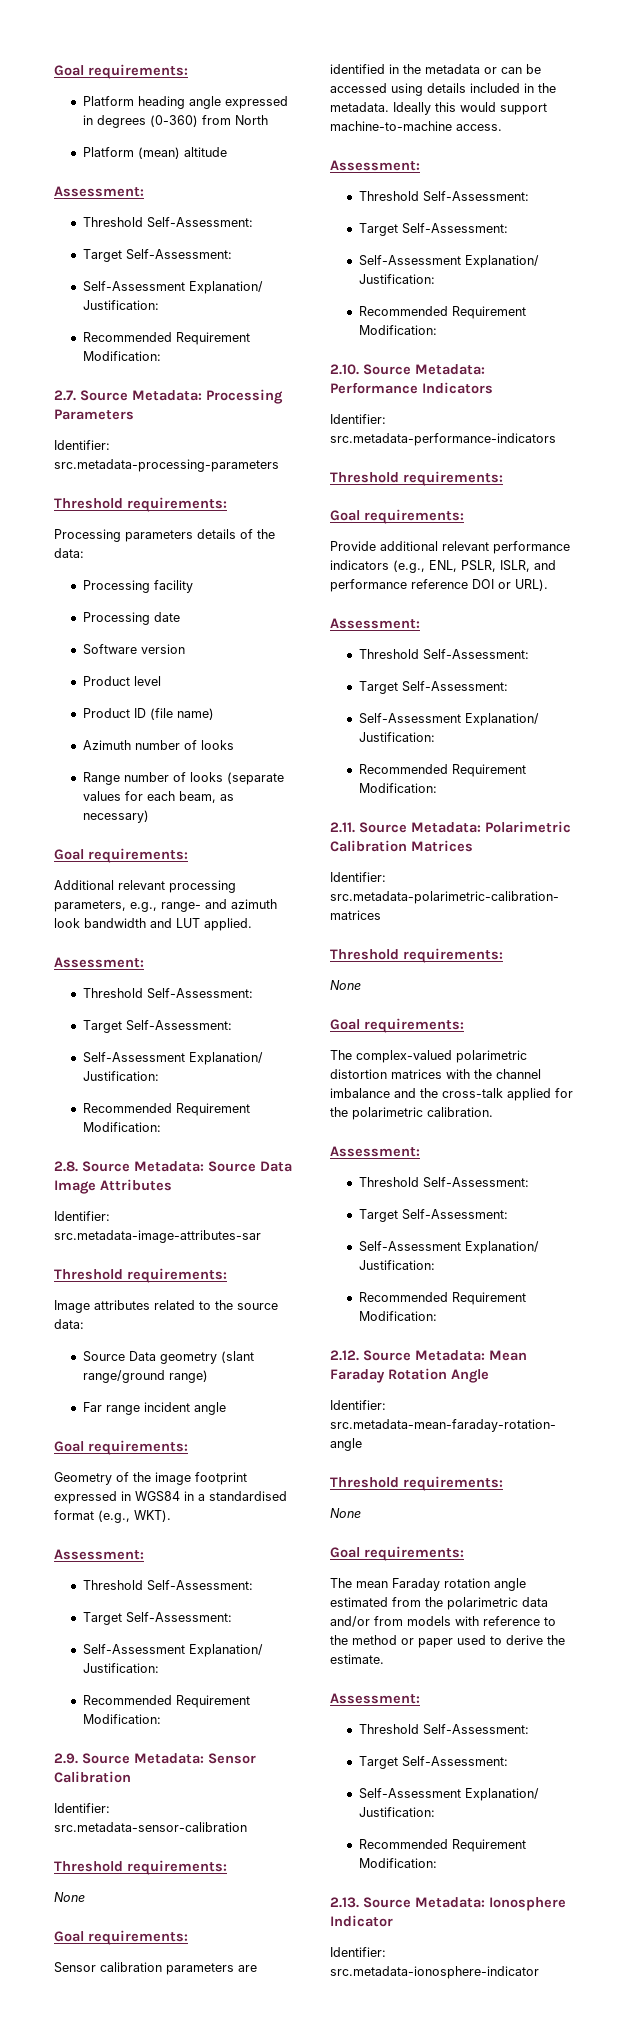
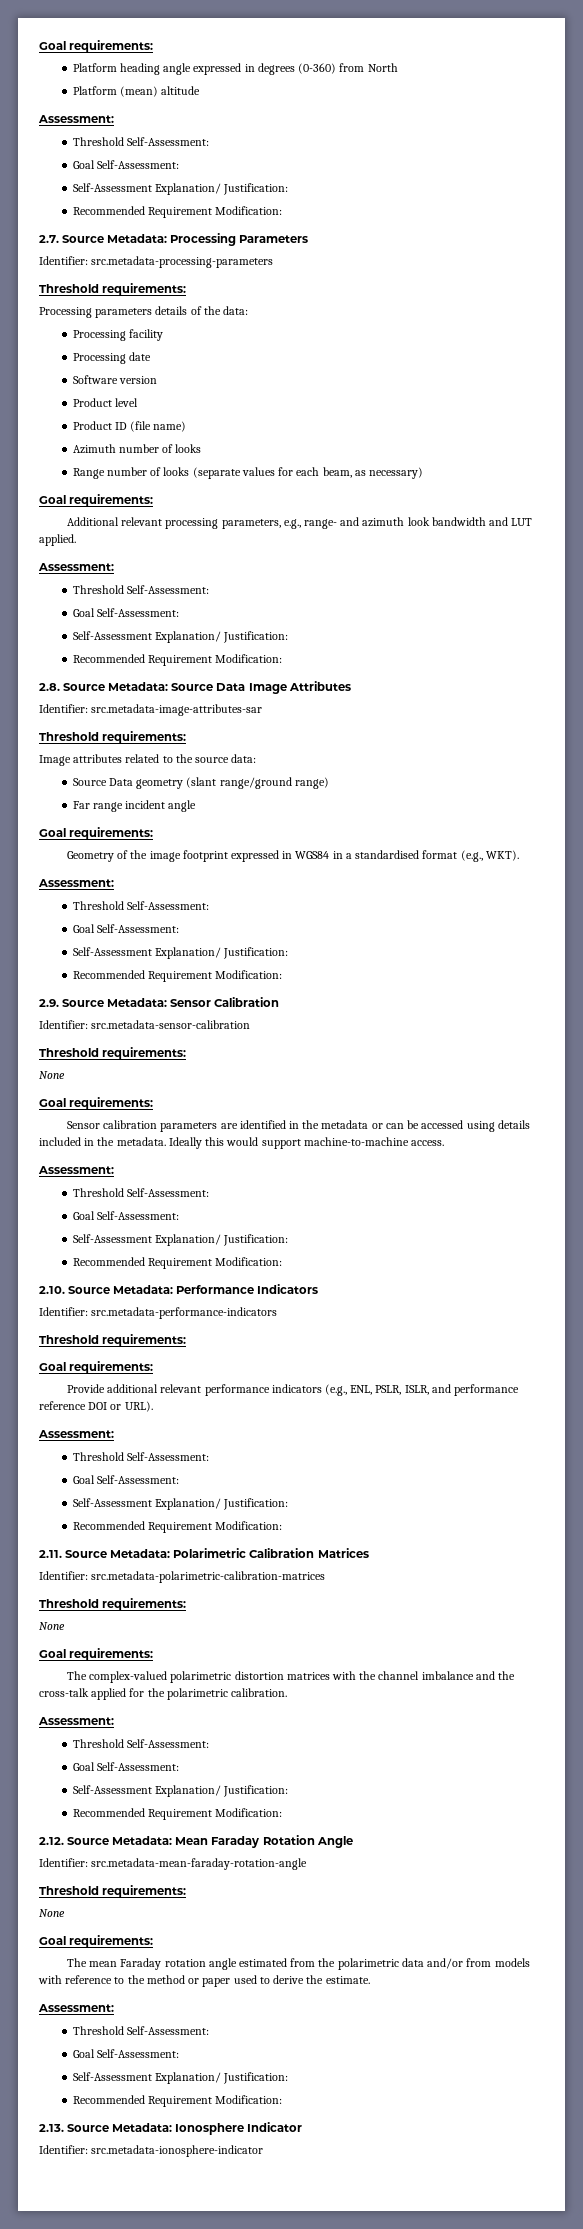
[82,249,122,262] Target -> [72,160,95,169] Goal
[82,1020,122,1033] Target -> [72,608,95,617] Goal
[82,1612,122,1625] Target -> [72,924,95,933] Goal
[358,223,398,236] Target -> [72,1211,95,1220] Goal
[358,681,398,694] Target -> [72,1475,95,1484] Goal
[358,1209,398,1222] Target -> [72,1762,95,1771] Goal
[358,1756,398,1769] Target -> [72,2049,95,2058] Goal

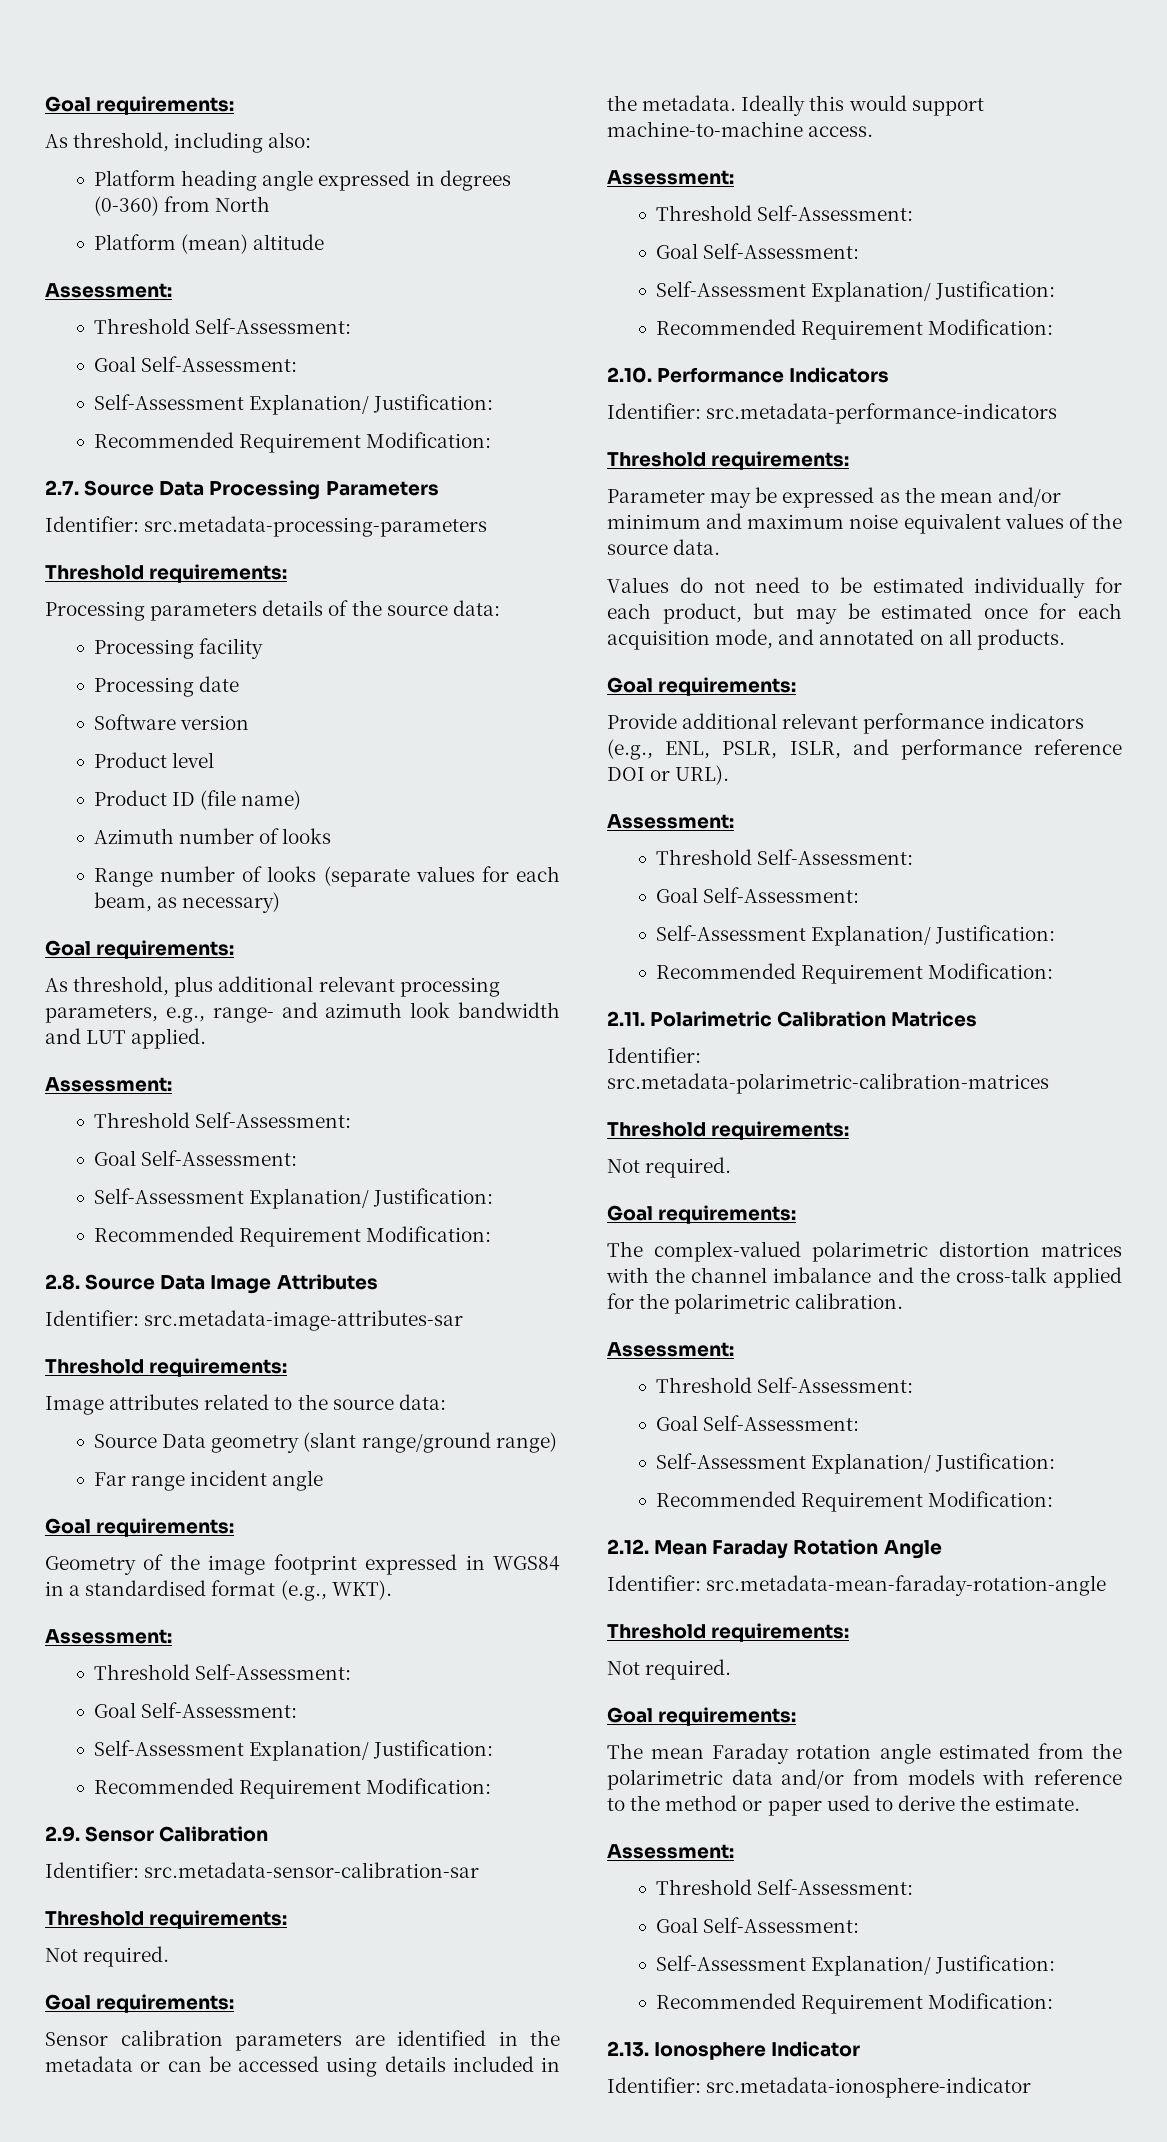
[39,40,154,53] Goal requirements: -> [45,96,235,115] [45,132,312,153] Goal requirements: // As threshold, including also:
[107,234,168,243] Metadata: -> [159,481,205,496] Data
(221, 310) none -> [386,605,448,616] source
[66,517,119,526] Additional -> [45,976,314,997] As threshold, plus additional
[108,682,214,691] Metadata: Source -> (156, 1282) none
[62,998,168,1007] Source Metadata: -> (80, 1834) none
[91,1020,251,1029] [39,1047,187,1060] [39,1071,65,1079] src.metadata-sensor-calibration // Threshold requirements: // None -> [144,1862,480,1878] [45,1910,288,1929] [45,1946,170,1967] src.metadata-sensor-calibration-sar // Threshold requirements: // Not required.
[68,1285,174,1294] Source Metadata: -> (652, 375) none
(187, 1340) none -> [607,487,1061,508] [607,513,1122,534] [607,539,721,555] [607,577,1122,598] [607,603,1122,624] [607,629,1065,650] // Parameter may be expressed as the mean and/or minimum and maximum noise equivalent values of the source data. // Values do not need to be estimated individually for each product, but may be estimated once for each acquisition mode, and annotated on all products.
[65,1549,171,1558] Source Metadata: -> (645, 1018) none
[39,1622,65,1630] // None -> [607,1157,732,1178] // Not required.
[67,1836,173,1845] Source Metadata: -> (649, 1546) none
[39,1909,65,1917] // None -> [607,1659,732,1680] // Not required.
[67,2123,173,2132] Source Metadata: -> (649, 2049) none

